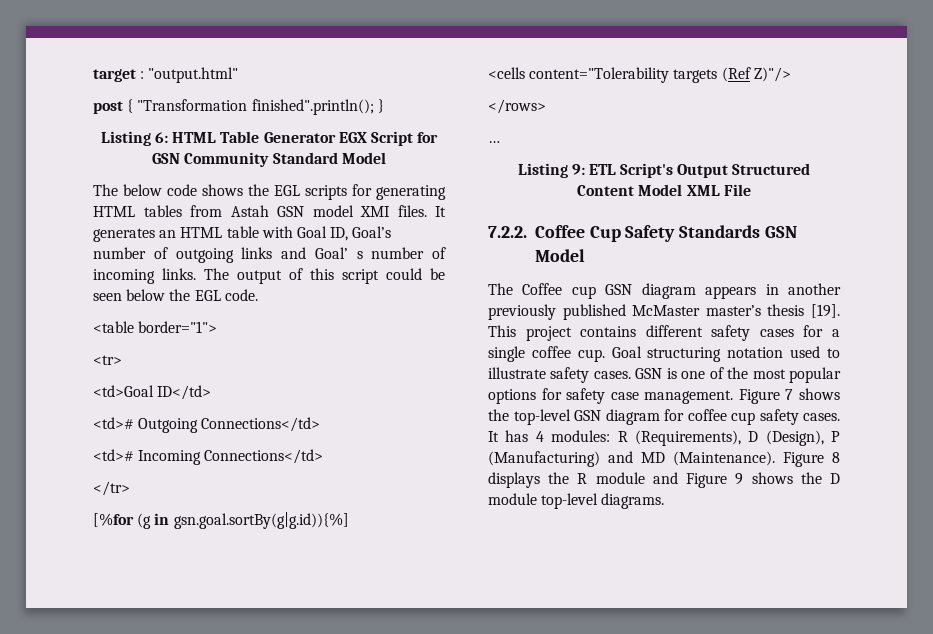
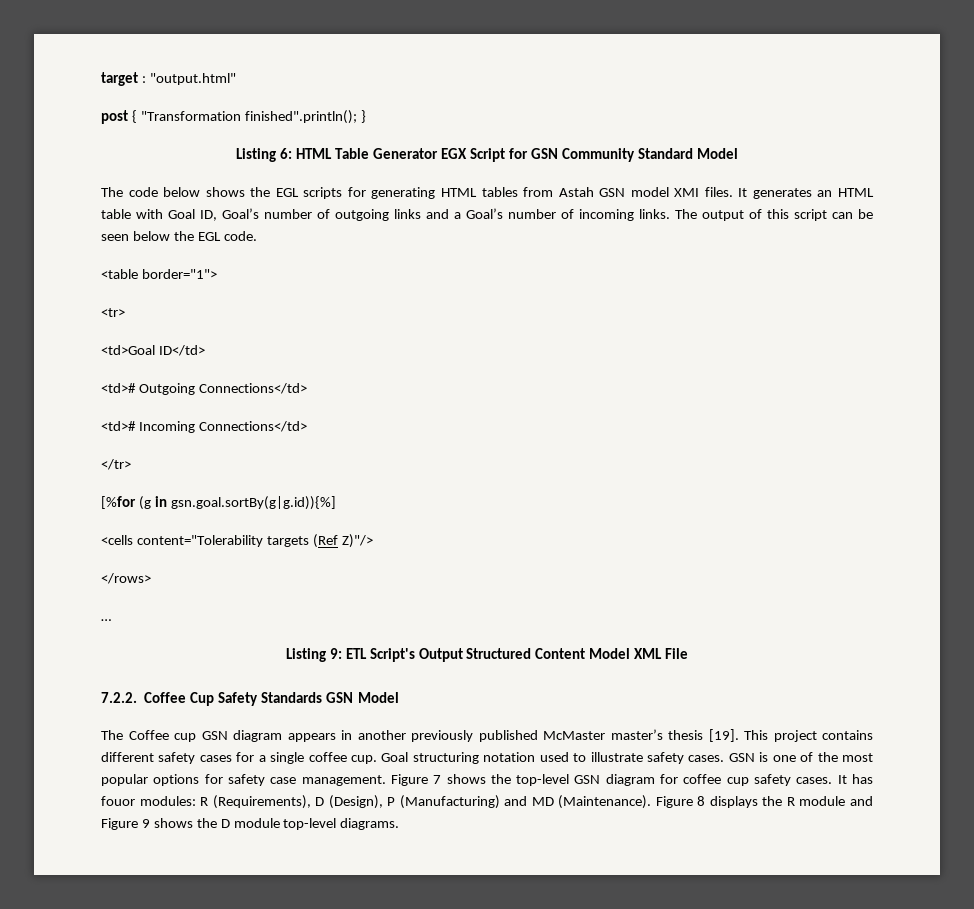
[123,184,197,196] below code -> [128,187,201,197] code below
[314,247,363,259] Goal’ s -> [454,208,503,219] a Goal’s
[386,268,422,280] could -> [832,212,853,219] can
[535,431,544,442] 4 -> [101,796,135,806] fouor

